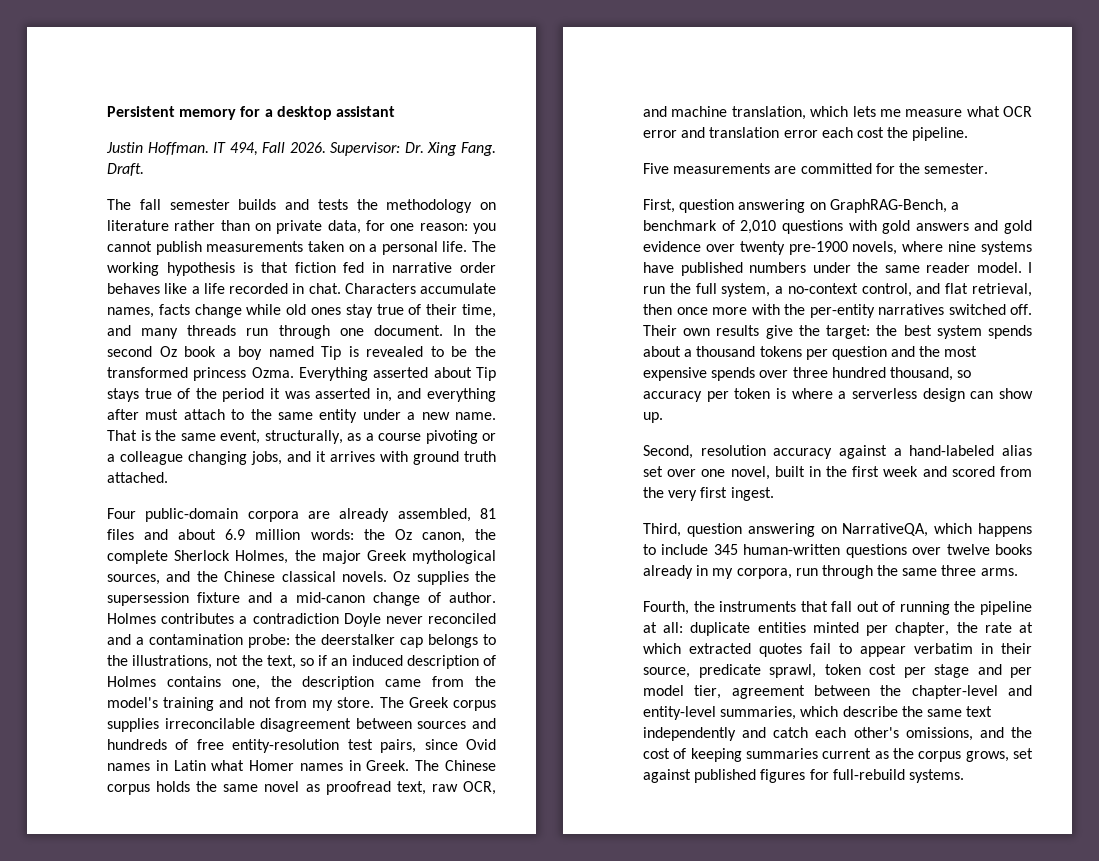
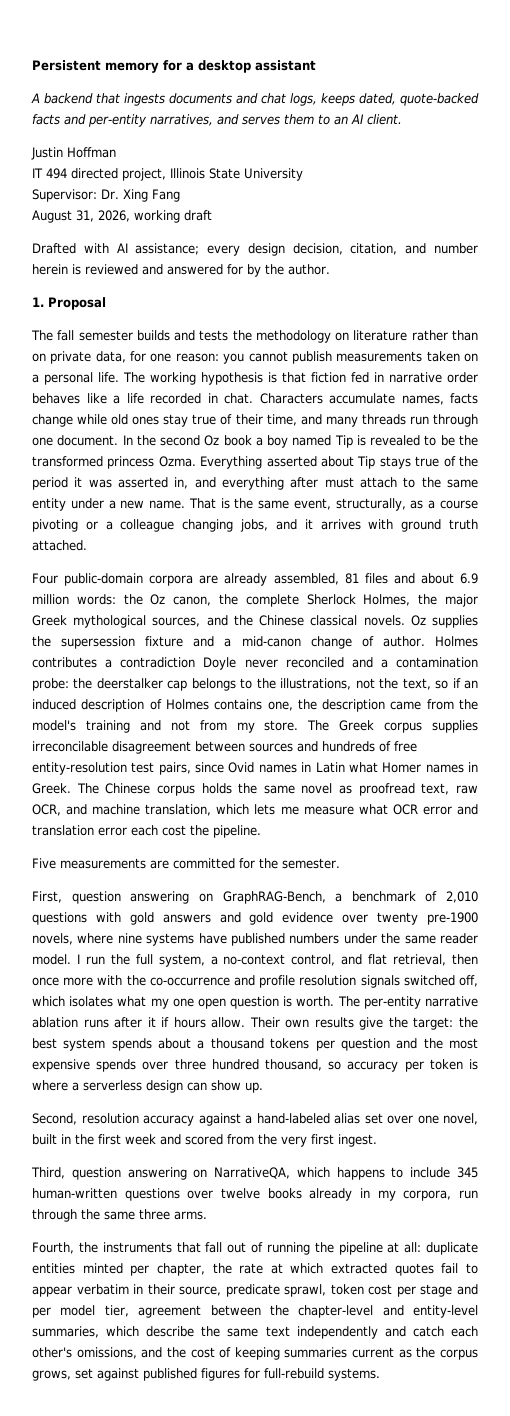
[106,142,496,156] [107,163,144,176] Justin Hoffman. IT 494, Fall 2026. Supervisor: Dr. Xing Fang. Draft. -> [31,93,479,106] [32,114,402,127] [31,147,116,160] [32,168,303,181] [32,189,180,202] [32,210,212,223] [32,243,478,256] [32,264,330,277] [32,297,106,310] A backend that ingests documents and chat logs, keeps dated, quote-backed facts and per-entity narratives, and serves them to an AI client. // Justin Hoffman // IT 494 directed project, Illinois State University // Supervisor: Dr. Xing Fang // August 31, 2026, working draft // Drafted with AI assistance; every design decision, citation, and number herein is reviewed and answered for by the author. // 1. Proposal
[809,304,1032,318] per-entity narratives switched off. -> [149,975,478,988] [32,996,479,1009] [32,1017,246,1028] co-occurrence and profile resolution signals switched off, which isolates what my one open question is worth. The per-entity narrative ablation runs after it if hours allow.

